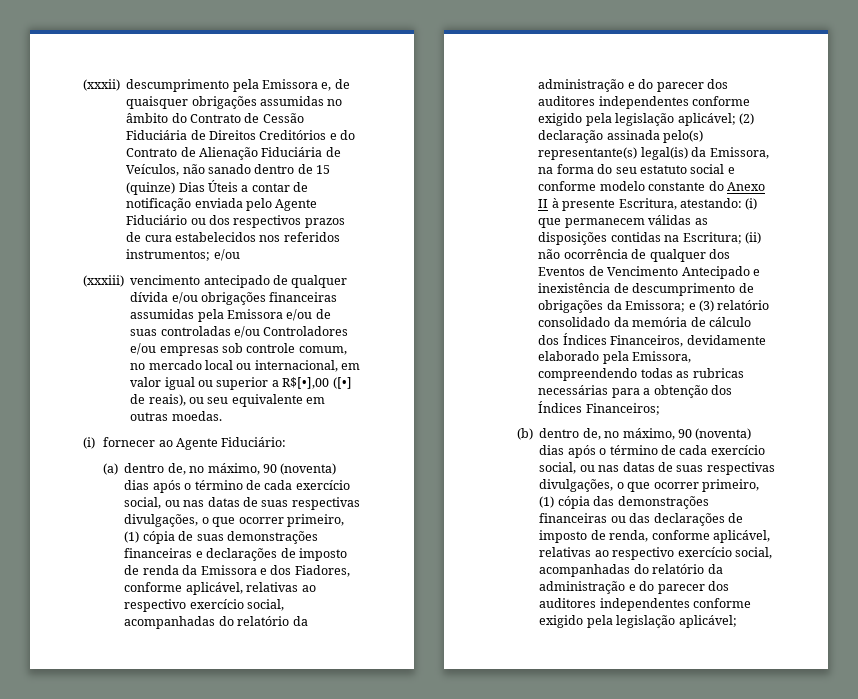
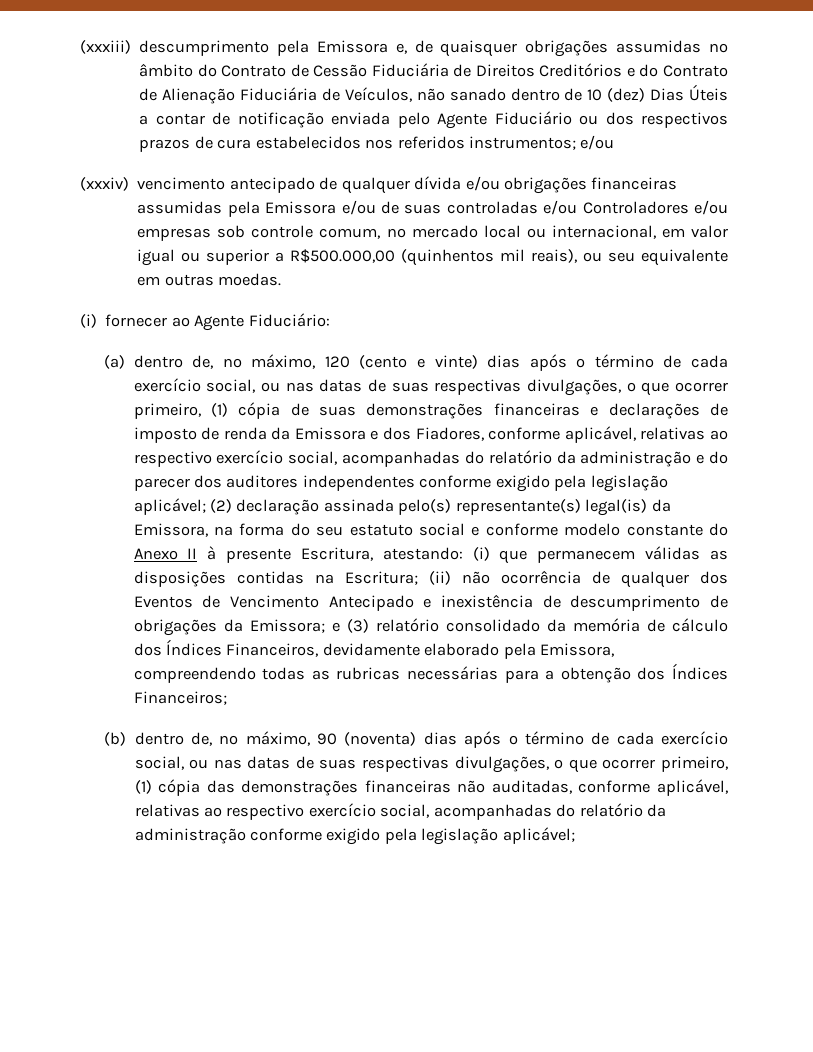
[83,79,120,91] (xxxii) -> [80,40,131,54] (xxxiii)
[316,165,331,174] [126,182,176,195] 15 (quinze) -> [587,88,646,102] 10 (dez)
[83,275,124,287] (xxxiii) -> [80,177,129,191] (xxxiv)
[282,377,352,389] [130,394,146,404] R$[•],00 ([•] de -> [290,249,526,266] R$500.000,00 (quinhentos mil
[262,463,337,475] 90 (noventa) -> [324,355,478,369] 120 (cento e vinte)
[610,513,743,526] [539,530,649,543] ou das declarações de imposto de renda, -> [457,780,572,794] não auditadas,
[628,581,729,594] [539,598,690,611] e do parecer dos auditores independentes -> (246, 836) none

